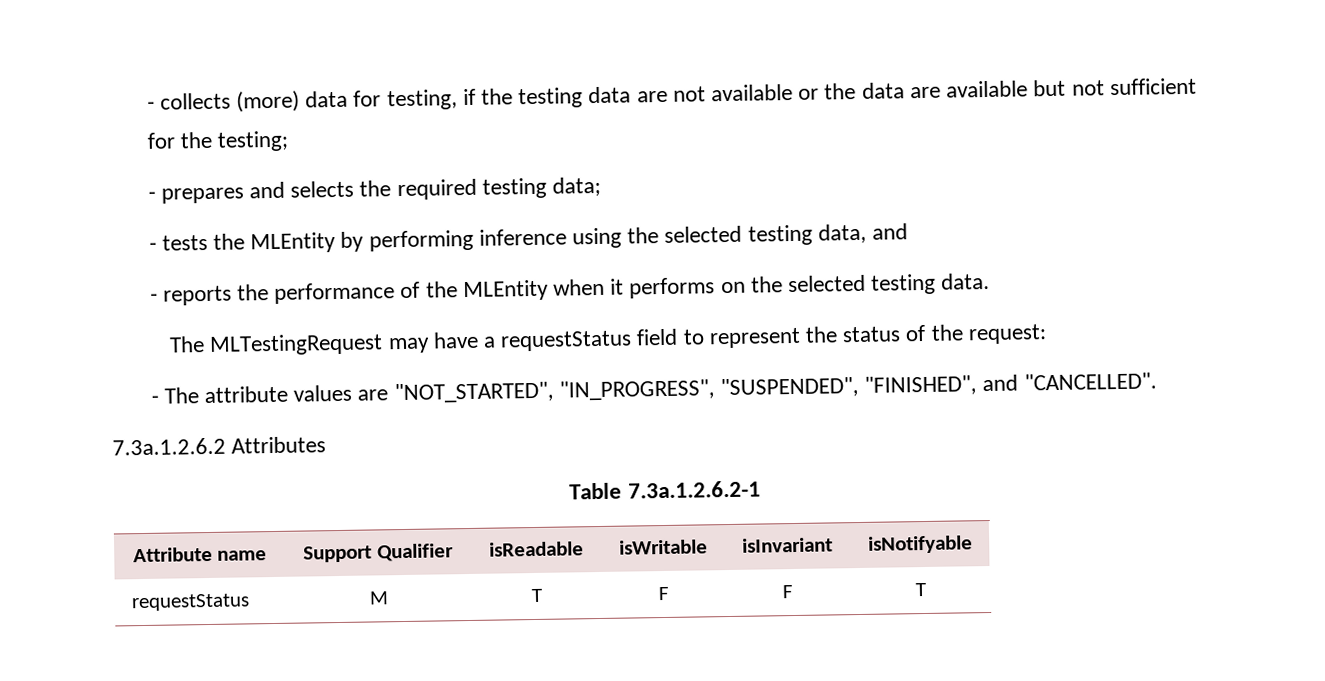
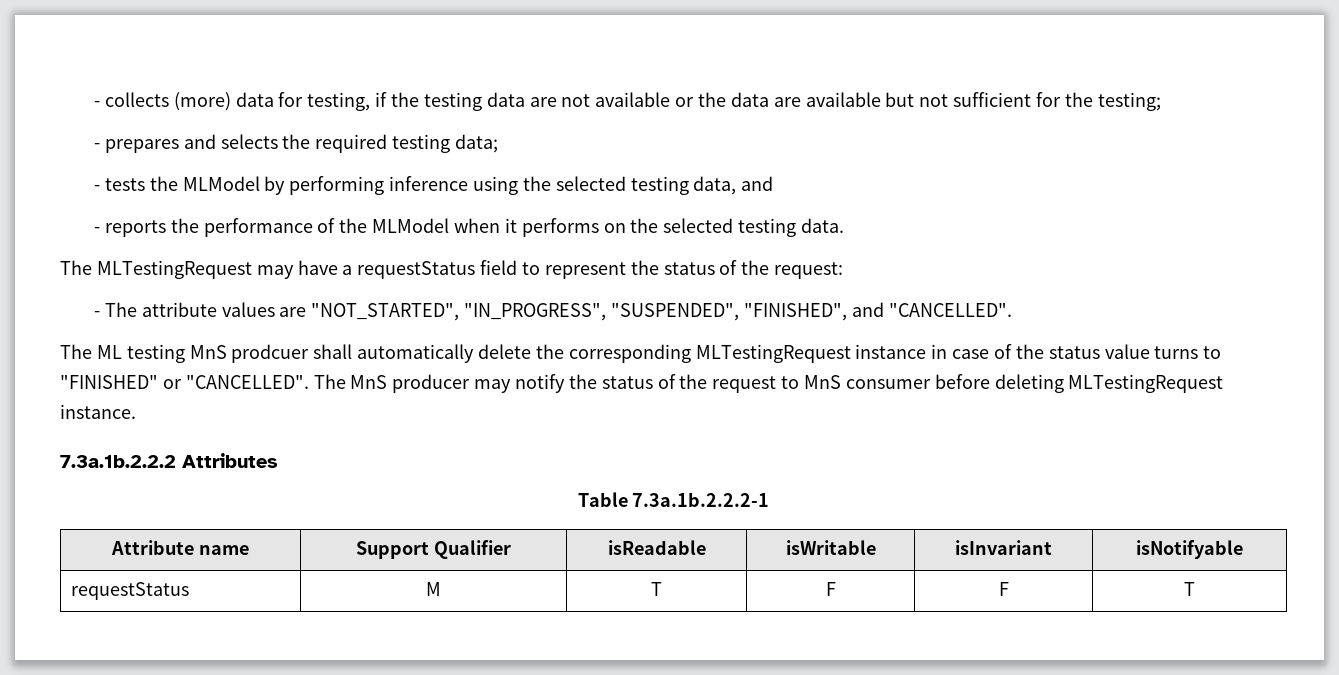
[250,231,337,254] MLEntity -> [182,176,260,191] MLModel
[462,279,549,302] MLEntity -> [372,218,450,233] MLModel
[112,437,226,456] 7.3a.1.2.6.2 -> [60,344,1222,363] [60,374,1224,393] [60,404,136,419] [60,455,176,468] The ML testing MnS prodcuer shall automatically delete the corresponding MLTestingRequest instance in case of the status value turns to "FINISHED" or "CANCELLED". The MnS producer may notify the status of the request to MnS consumer before deleting MLTestingRequest instance. // 7.3a.1b.2.2.2
[627,480,761,499] 7.3a.1.2.6.2-1 -> [632,492,770,507] 7.3a.1b.2.2.2-1

